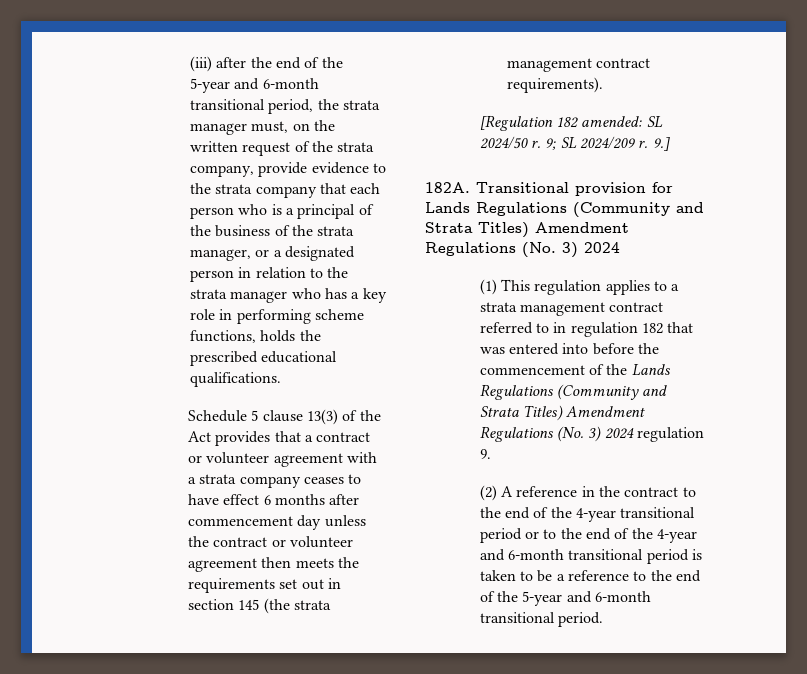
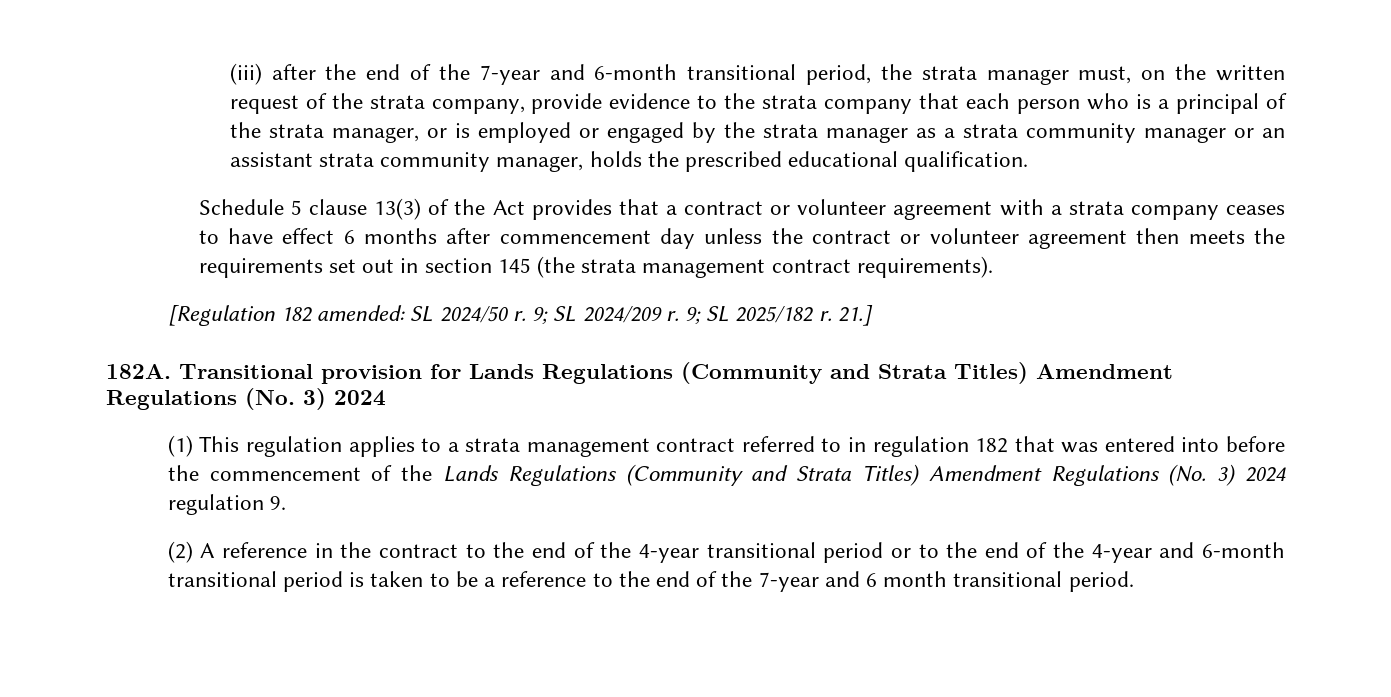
[190,78,230,93] 5-year -> [479,65,540,85] 7-year
[215,225,355,237] [190,246,355,261] [190,267,349,282] [190,288,387,303] [190,309,364,324] [190,330,256,343] business of the strata manager, or a designated person in relation to the strata manager who has a key role in performing scheme functions, -> [268,122,1285,143] [229,152,584,172] strata manager, or is employed or engaged by the strata manager as a strata community manager or an assistant strata community manager,
[190,372,281,387] qualifications. -> [904,151,1029,172] qualification.
[652,137,670,151] 9.] -> [684,305,873,326] 9; SL 2025/182 r. 21.]
[522,591,651,606] 5-year and 6-month -> [758,571,948,592] 7-year and 6 month

